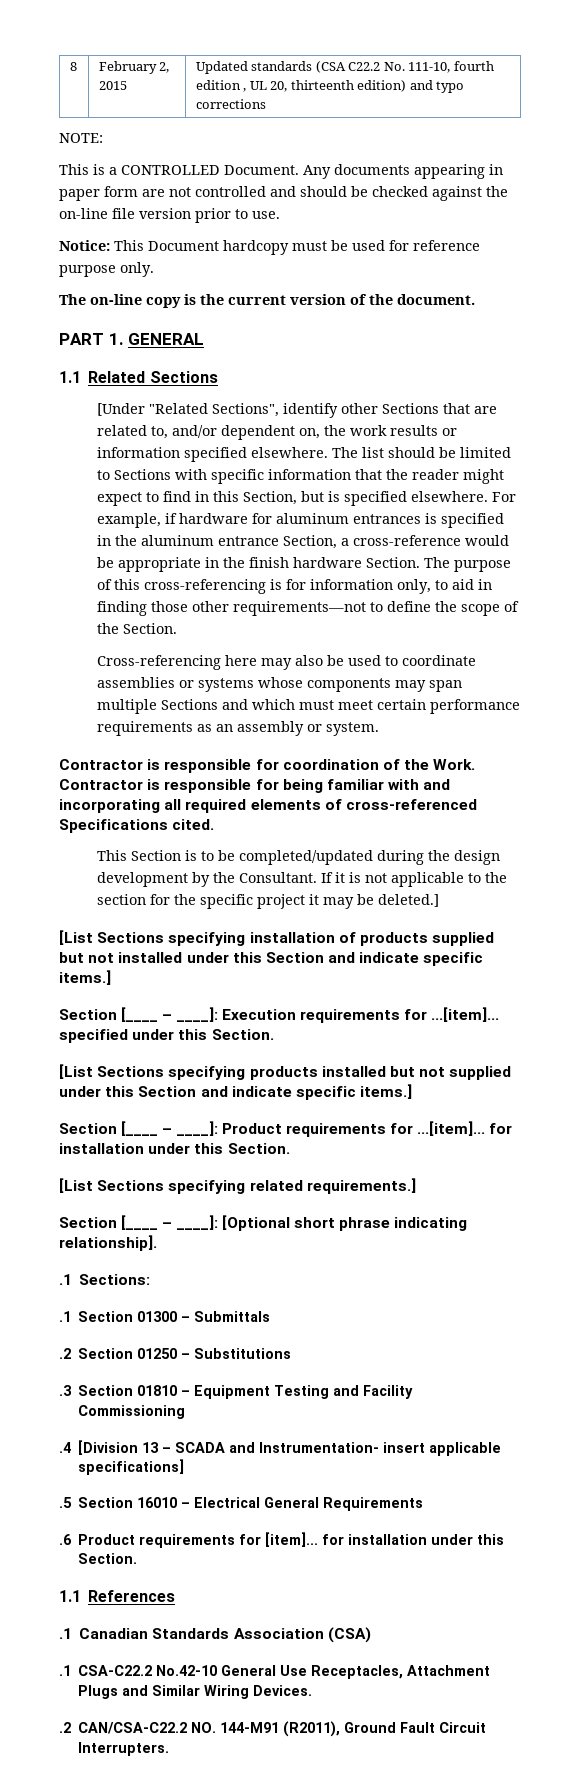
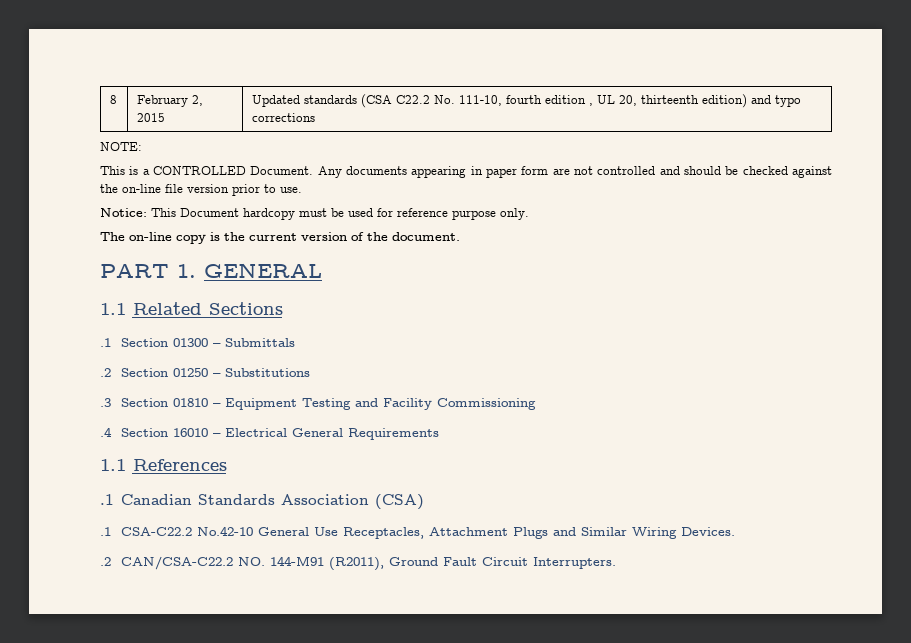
[97,403,498,418] [97,425,458,440] [97,447,512,462] [97,469,505,484] [97,491,517,506] [97,513,505,528] [97,535,510,549] [97,557,512,572] [97,579,493,594] [97,601,520,616] [97,623,178,634] [97,655,477,670] [97,677,463,692] [97,699,521,714] [97,721,380,736] [59,759,476,773] [59,779,451,793] [59,799,477,813] [59,819,215,833] [97,850,501,865] [97,872,508,887] [97,894,440,909] [59,930,495,946] [59,952,484,966] [59,970,111,985] [59,1007,500,1023] [59,1029,274,1043] [59,1064,512,1080] [59,1084,413,1100] [59,1121,513,1137] [59,1143,290,1154] [59,1178,416,1194] [59,1215,468,1231] [59,1235,157,1251] [59,1274,151,1285] // [Under "Related Sections", identify other Sections that are related to, and/or dependent on, the work results or information specified elsewhere. The list should be limited to Sections with specific information that the reader might expect to find in this Section, but is specified elsewhere. For example, if hardware for aluminum entrances is specified in the aluminum entrance Section, a cross-reference would be appropriate in the finish hardware Section. The purpose of this cross-referencing is for information only, to aid in finding those other requirements—not to define the scope of the Section. // Cross-referencing here may also be used to coordinate assemblies or systems whose components may span multiple Sections and which must meet certain performance requirements as an assembly or system. // Contractor is responsible for coordination of the Work. Contractor is responsible for being familiar with and incorporating all required elements of cross-referenced Specifications cited. // This Section is to be completed/updated during the design development by the Consultant. If it is not applicable to the section for the specific project it may be deleted.] // [List Sections specifying installation of products supplied but not installed under this Section and indicate specific items.] // Section [____ – ____]: Execution requirements for ...[item]... specified under this Section. // [List Sections specifying products installed but not supplied under this Section and indicate specific items.] // Section [____ – ____]: Product requirements for ...[item]... for installation under this Section. // [List Sections specifying related requirements.] // Section [____ – ____]: [Optional short phrase indicating relationship]. // .1 Sections: -> (283, 308) none
[78,1440,502,1456] [78,1459,185,1475] [59,1497,72,1508] [Division 13 – SCADA and Instrumentation- insert applicable specifications] // .5 -> (112, 432) none
[59,1532,505,1548] [78,1553,138,1564] // .6 Product requirements for [item]... for installation under this Section. -> (439, 434) none

